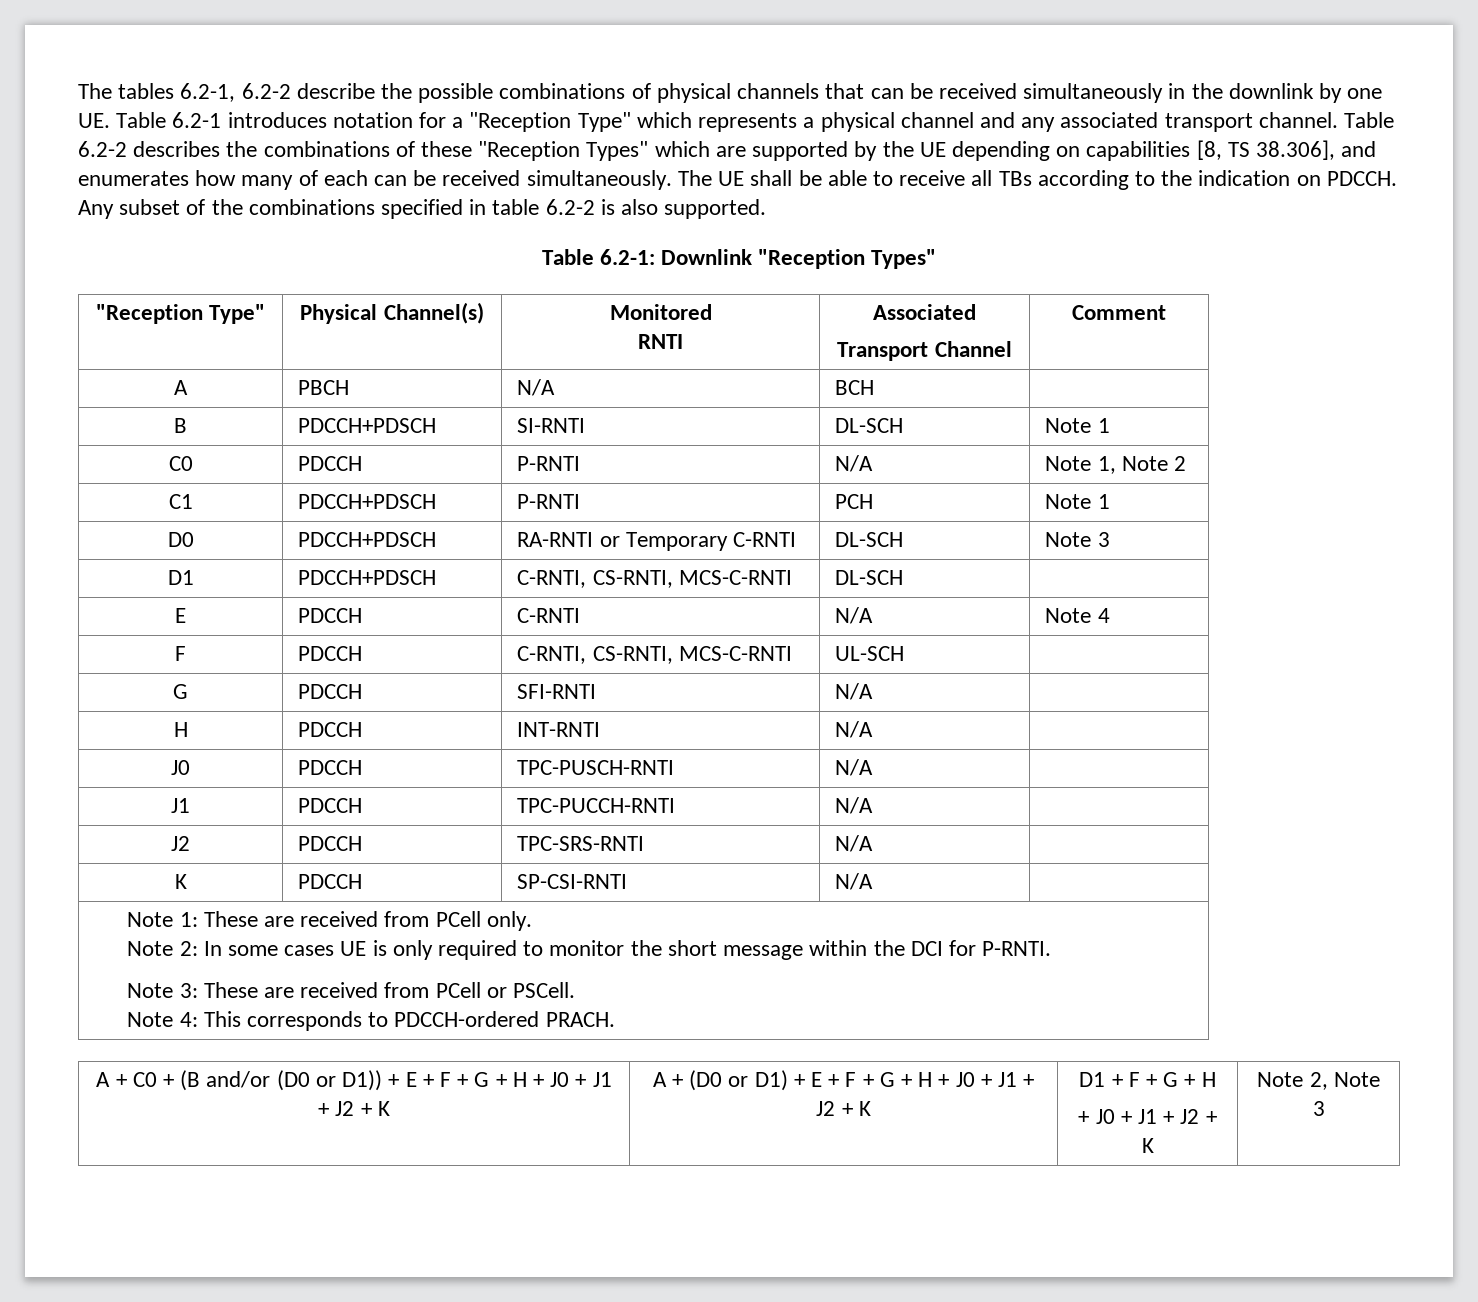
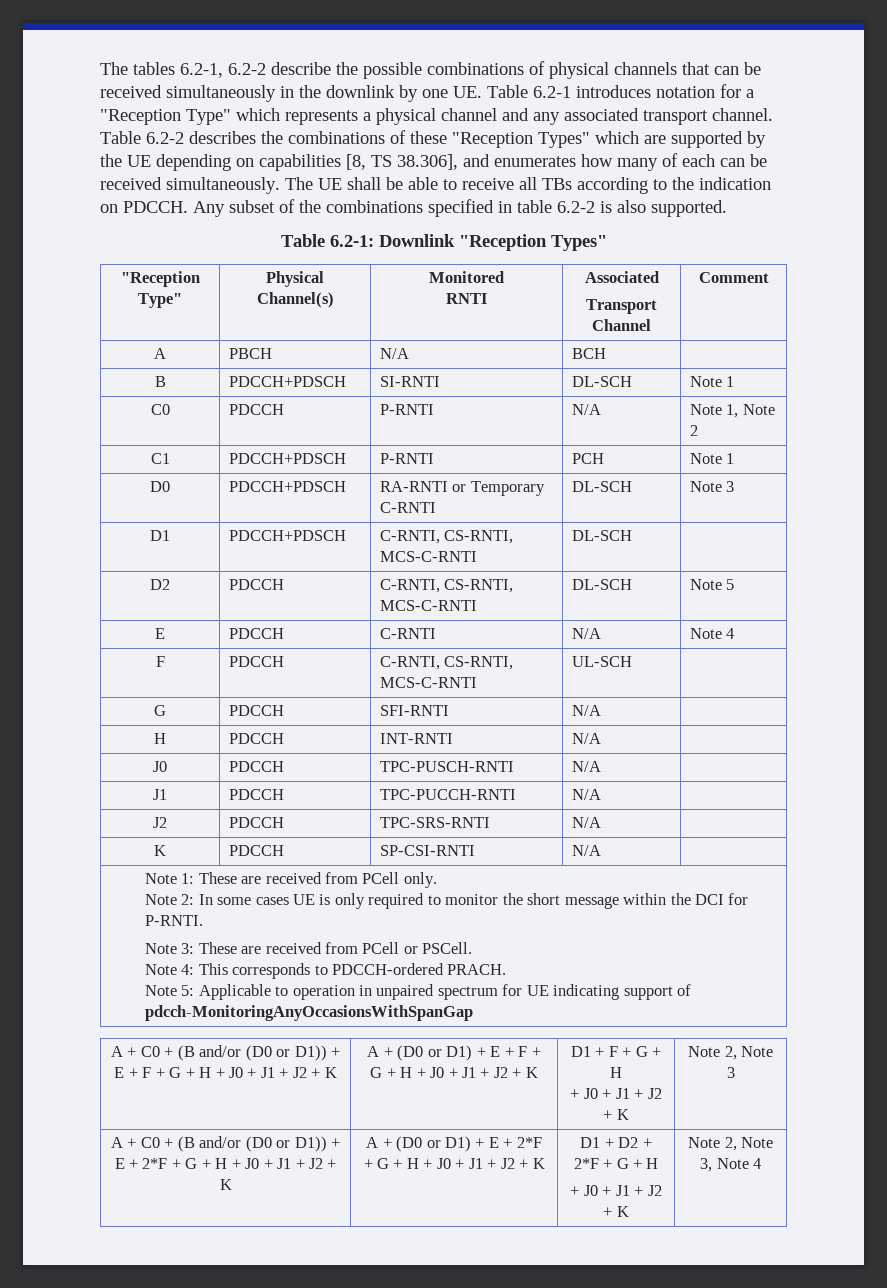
(904, 577) none -> [150,579,170,590] [228,579,284,590] [379,579,514,593] [379,600,477,611] [571,579,632,590] [689,579,735,590] // D2 | PDCCH | C-RNTI, CS-RNTI, MCS-C-RNTI | DL-SCH | Note 5
(615, 1019) none -> [144,984,692,1000] [144,1005,473,1021] // Note 5: Applicable to operation in unpaired spectrum for UE indicating support of pdcch-MonitoringAnyOccasionsWithSpanGap
(1325, 1108) none -> [110,1136,341,1152] [114,1158,337,1169] [219,1179,232,1190] [366,1136,542,1152] [363,1158,545,1169] [580,1137,652,1148] [573,1158,659,1169] [570,1185,662,1196] [603,1206,629,1217] [688,1137,773,1151] [700,1158,761,1172] // A + C0 + (B and/or (D0 or D1)) + E + 2*F + G + H + J0 + J1 + J2 + K | A + (D0 or D1) + E + 2*F + G + H + J0 + J1 + J2 + K | D1 + D2 + 2*F + G + H // + J0 + J1 + J2 + K | Note 2, Note 3, Note 4

